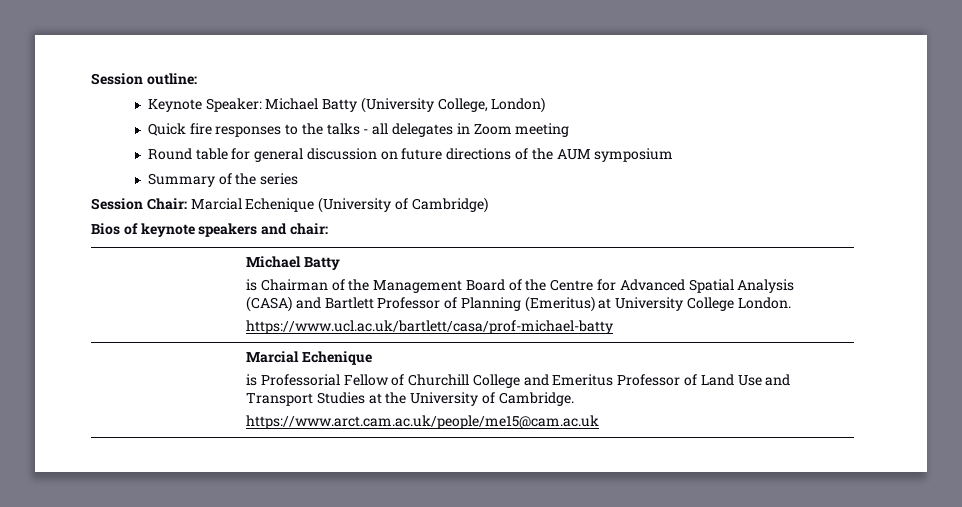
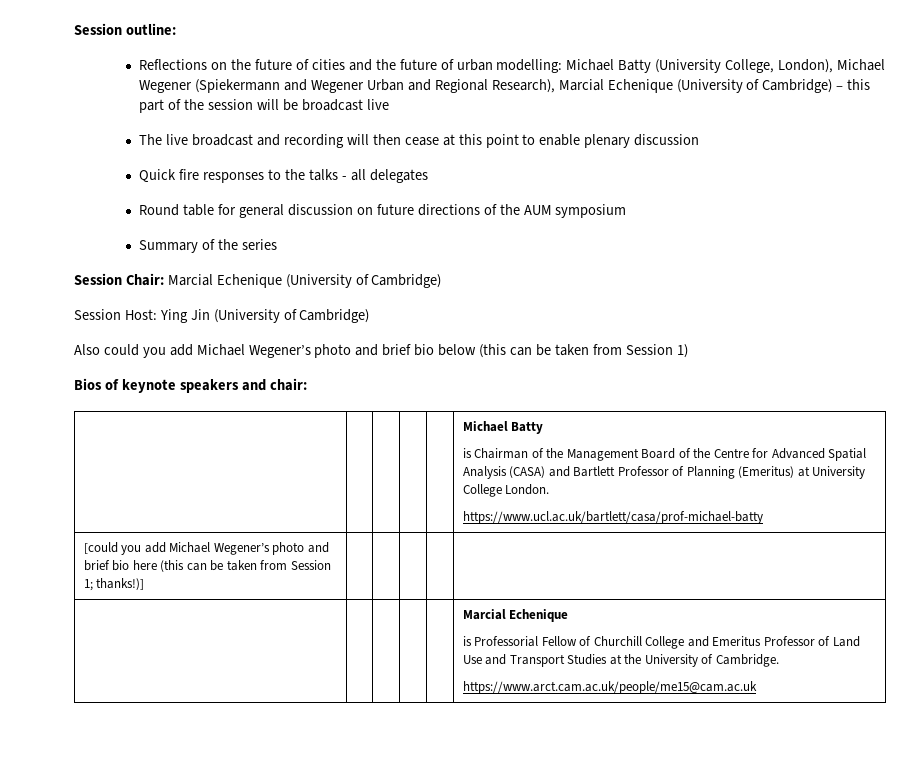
[147,97,546,113] Keynote Speaker: Michael Batty (University College, London) -> [139,59,885,73] [139,79,871,93] [139,99,389,113] [139,134,700,148] Reflections on the future of cities and the future of urban modelling: Michael Batty (University College, London), Michael Wegener (Spiekermann and Wegener Urban and Regional Research), Marcial Echenique (University of Cambridge) – this part of the session will be broadcast live // The live broadcast and recording will then cease at this point to enable plenary discussion
[456,123,570,137] in Zoom meeting -> (428, 176) none
(488, 205) none -> [74,309,370,323] [74,344,688,358] // Session Host: Ying Jin (University of Cambridge) // Also could you add Michael Wegener’s photo and brief bio below (this can be taken from Session 1)
(613, 327) none -> [83,542,329,555] [83,560,331,572] [83,578,145,591] // [could you add Michael Wegener’s photo and brief bio here (this can be taken from Session 1; thanks!)] | | | | |

